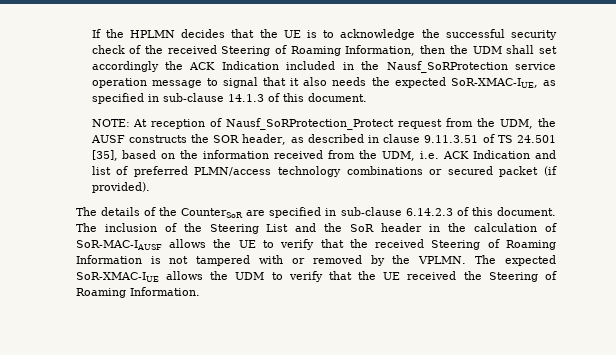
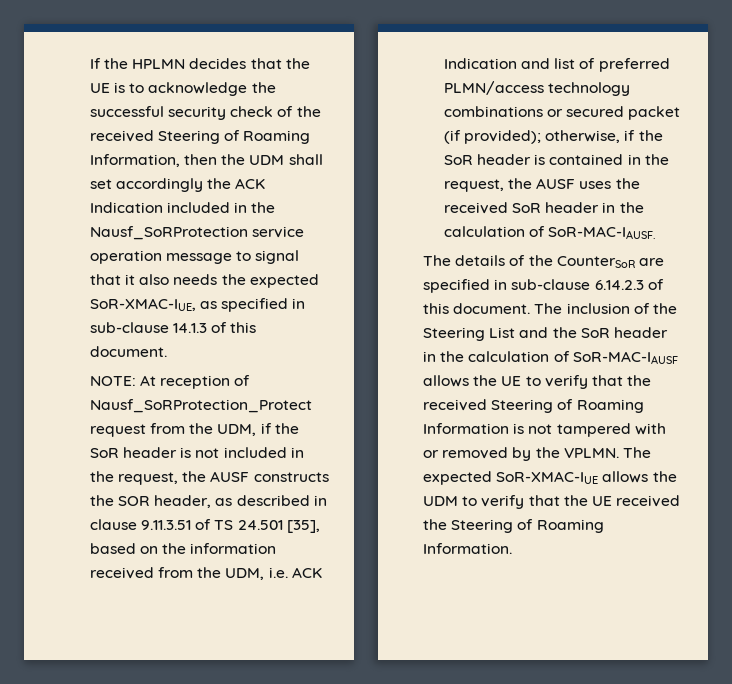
(534, 124) none -> [260,423,299,434] [89,447,304,458] [89,471,179,485] if the SoR header is not included in the request,
[91,182,150,193] provided). -> [464,130,663,144] [443,154,669,165] [443,178,640,192] [443,202,644,214] [443,226,656,239] provided); otherwise, if the SoR header is contained in the request, the AUSF uses the received SoR header in the calculation of SoR-MAC-IAUSF.

